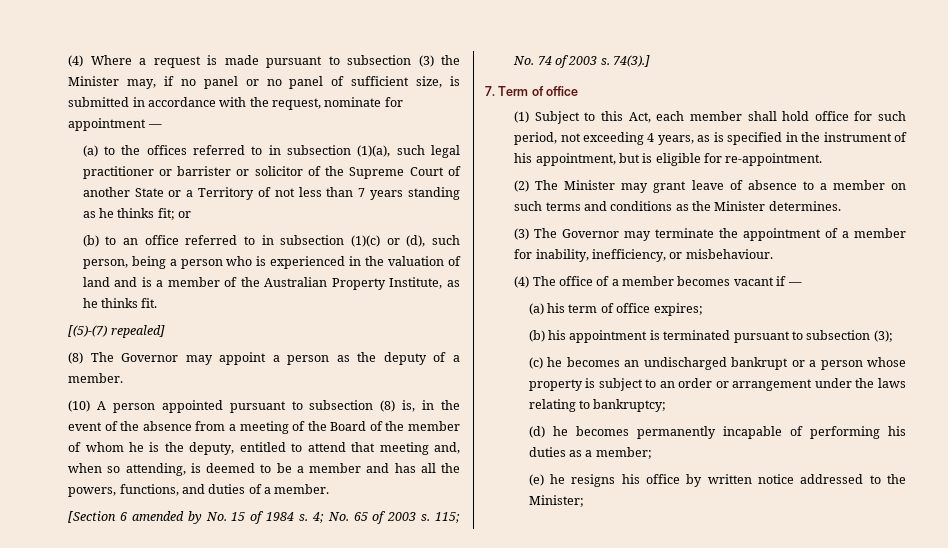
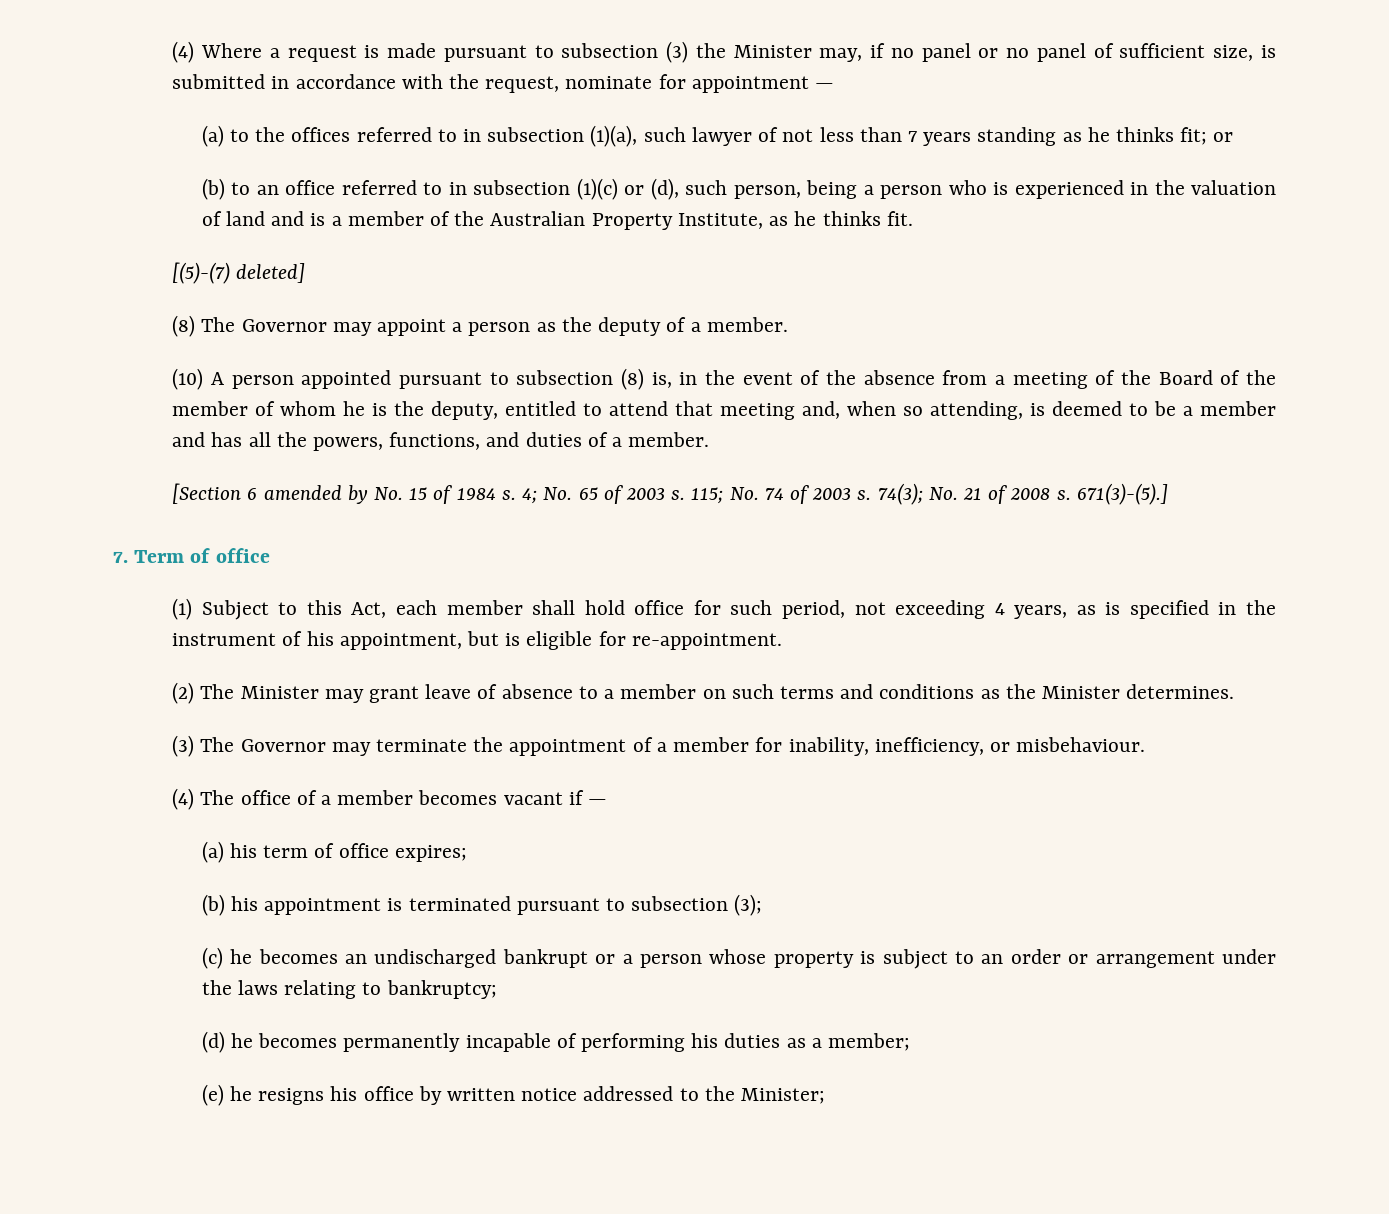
[431,145,461,158] [82,166,461,179] [82,187,255,200] legal practitioner or barrister or solicitor of the Supreme Court of another State or a Territory -> [691,127,752,146] lawyer
[110,325,165,338] repealed] -> [236,263,306,283] deleted]
[613,55,651,67] 74(3).] -> [877,483,1168,505] 74(3); No. 21 of 2008 s. 671(3)-(5).]

